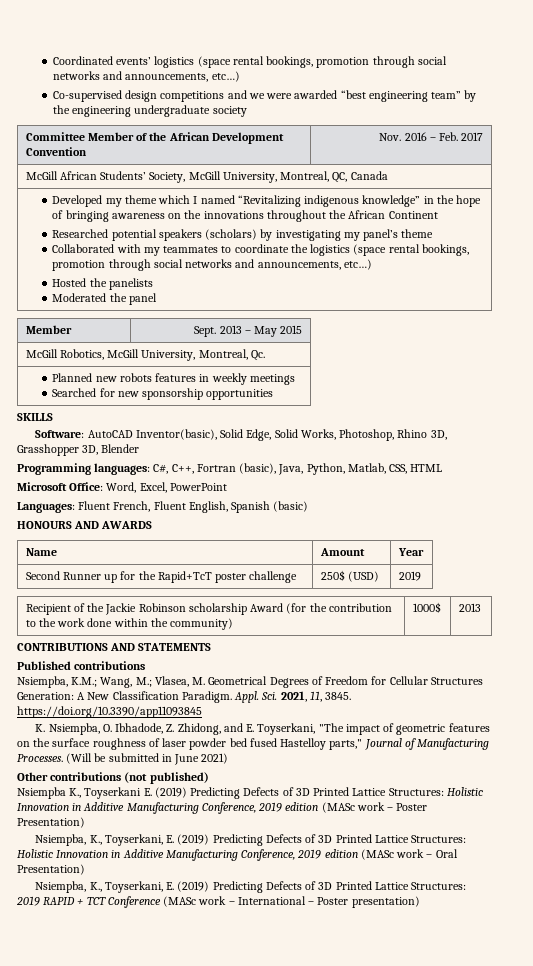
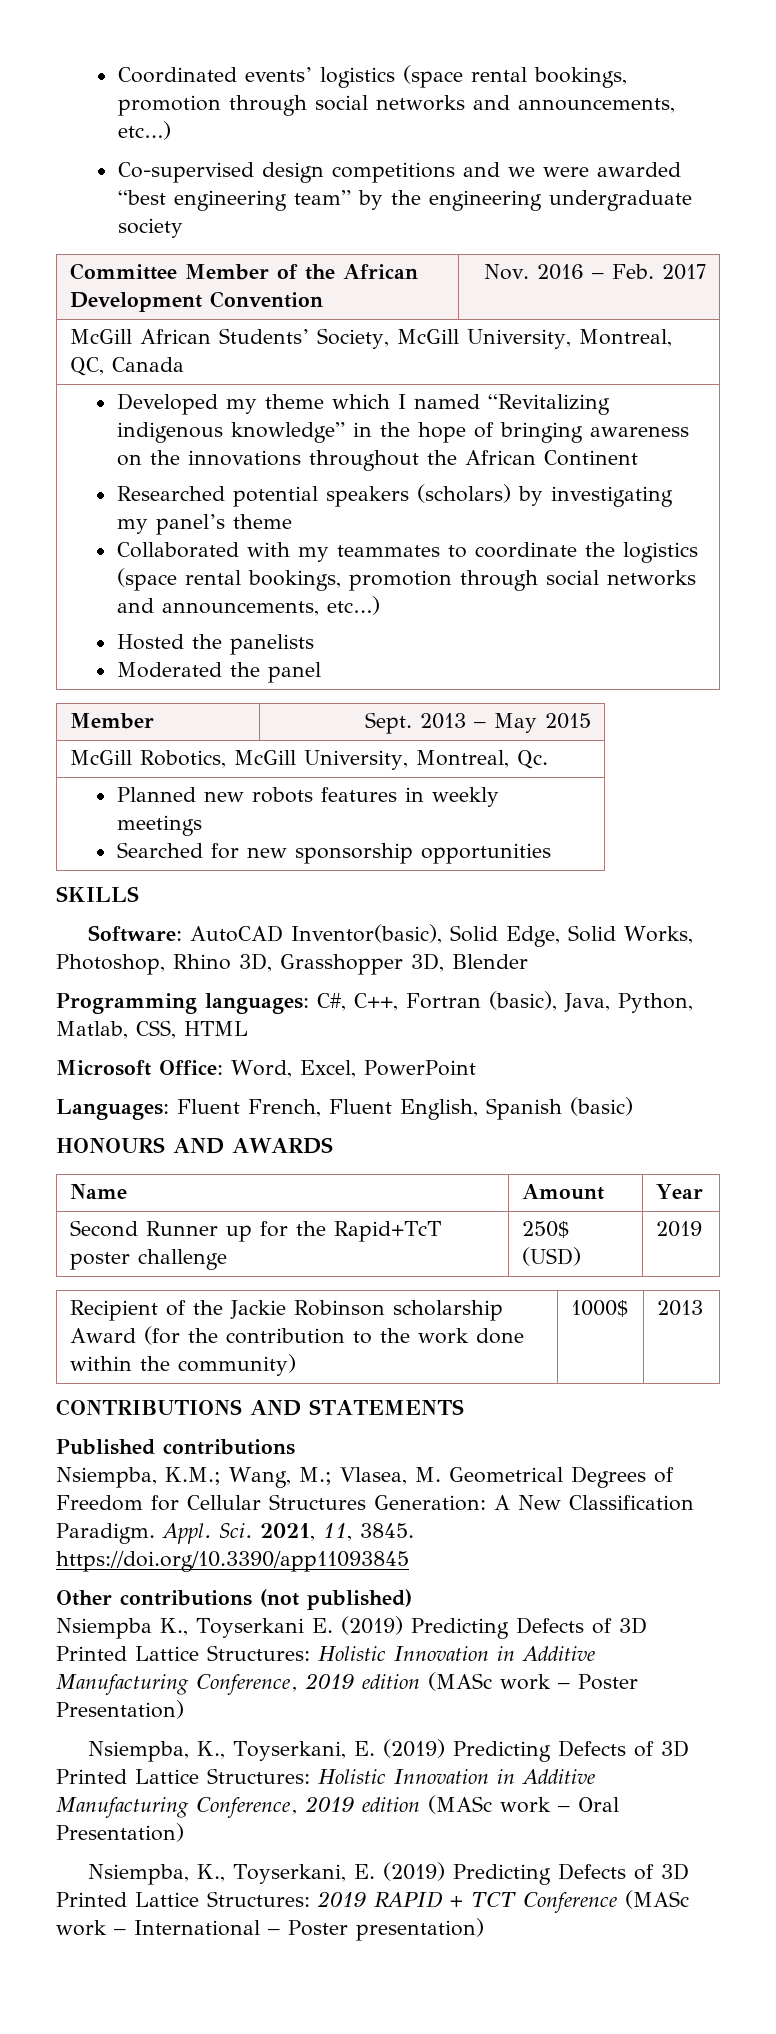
[35,723,490,735] [17,738,490,750] [17,753,229,765] // K. Nsiempba, O. Ibhadode, Z. Zhidong, and E. Toyserkani, "The impact of geometric features on the surface roughness of laser powder bed fused Hastelloy parts," Journal of Manufacturing Processes. (Will be submitted in June 2021) -> (409, 1561) none

